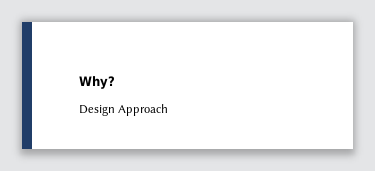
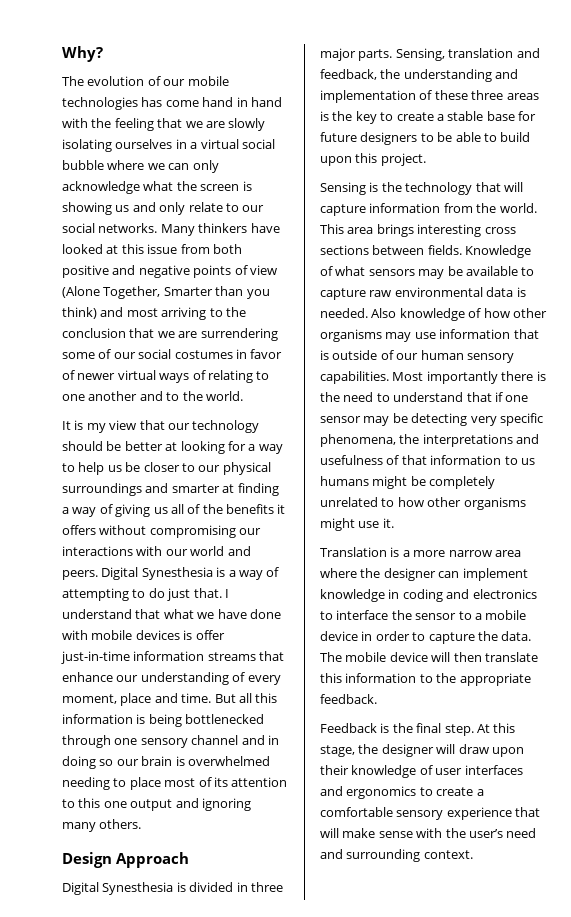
[79,104,169,116] Design Approach -> [62,76,229,86] [62,97,282,110] [62,118,266,131] [62,139,275,152] [62,160,219,173] [62,181,252,194] [62,202,265,215] [62,223,280,236] [62,244,242,254] [62,265,277,278] [62,286,270,299] [62,307,246,320] [62,328,278,341] [62,349,283,359] [62,370,270,383] [62,391,243,401] [62,420,260,433] [62,441,283,454] [62,462,271,475] [62,483,279,496] [62,504,286,517] [62,525,262,538] [62,546,251,556] [62,567,280,580] [62,588,229,601] [62,609,281,619] [62,630,225,640] [61,651,285,664] [62,672,281,685] [62,693,278,706] [62,714,265,727] [62,735,279,748] [62,756,270,769] [62,777,288,790] [62,798,251,811] [62,819,142,832] [62,852,189,868] [62,882,283,895] [320,48,540,61] [320,69,519,82] [320,90,539,103] [320,111,536,124] [320,132,531,145] [320,153,426,166] [320,182,523,195] [320,203,537,216] [320,224,516,237] [320,245,532,258] [320,266,535,279] [320,287,526,300] [320,308,547,321] [320,329,539,342] [320,350,514,363] [320,371,546,384] [320,392,529,402] [320,413,543,426] [320,434,540,447] [320,455,535,465] [320,476,496,489] [320,497,526,510] [320,518,394,531] [320,547,521,557] [320,568,528,581] [320,589,537,602] [320,610,527,620] [320,631,532,644] [320,652,538,662] [320,673,531,686] [320,694,377,704] [320,723,516,736] [320,744,524,757] [320,765,523,778] [320,786,484,799] [320,807,541,820] [320,828,537,838] [320,849,473,862] The evolution of our mobile technologies has come hand in hand with the feeling that we are slowly isolating ourselves in a virtual social bubble where we can only acknowledge what the screen is showing us and only relate to our social networks. Many thinkers have looked at this issue from both positive and negative points of view (Alone Together, Smarter than you think) and most arriving to the conclusion that we are surrendering some of our social costumes in favor of newer virtual ways of relating to one another and to the world. // It is my view that our technology should be better at looking for a way to help us be closer to our physical surroundings and smarter at finding a way of giving us all of the benefits it offers without compromising our interactions with our world and peers. Digital Synesthesia is a way of attempting to do just that. I understand that what we have done with mobile devices is offer just-in-time information streams that enhance our understanding of every moment, place and time. But all this information is being bottlenecked through one sensory channel and in doing so our brain is overwhelmed needing to place most of its attention to this one output and ignoring many others. // Design Approach // Digital Synesthesia is divided in three major parts. Sensing, translation and feedback, the understanding and implementation of these three areas is the key to create a stable base for future designers to be able to build upon this project. // Sensing is the technology that will capture information from the world. This area brings interesting cross sections between fields. Knowledge of what sensors may be available to capture raw environmental data is needed. Also knowledge of how other organisms may use information that is outside of our human sensory capabilities. Most importantly there is the need to understand that if one sensor may be detecting very specific phenomena, the interpretations and usefulness of that information to us humans might be completely unrelated to how other organisms might use it. // Translation is a more narrow area where the designer can implement knowledge in coding and electronics to interface the sensor to a mobile device in order to capture the data. The mobile device will then translate this information to the appropriate feedback. // Feedback is the final step. At this stage, the designer will draw upon their knowledge of user interfaces and ergonomics to create a comfortable sensory experience that will make sense with the user’s need and surrounding context.

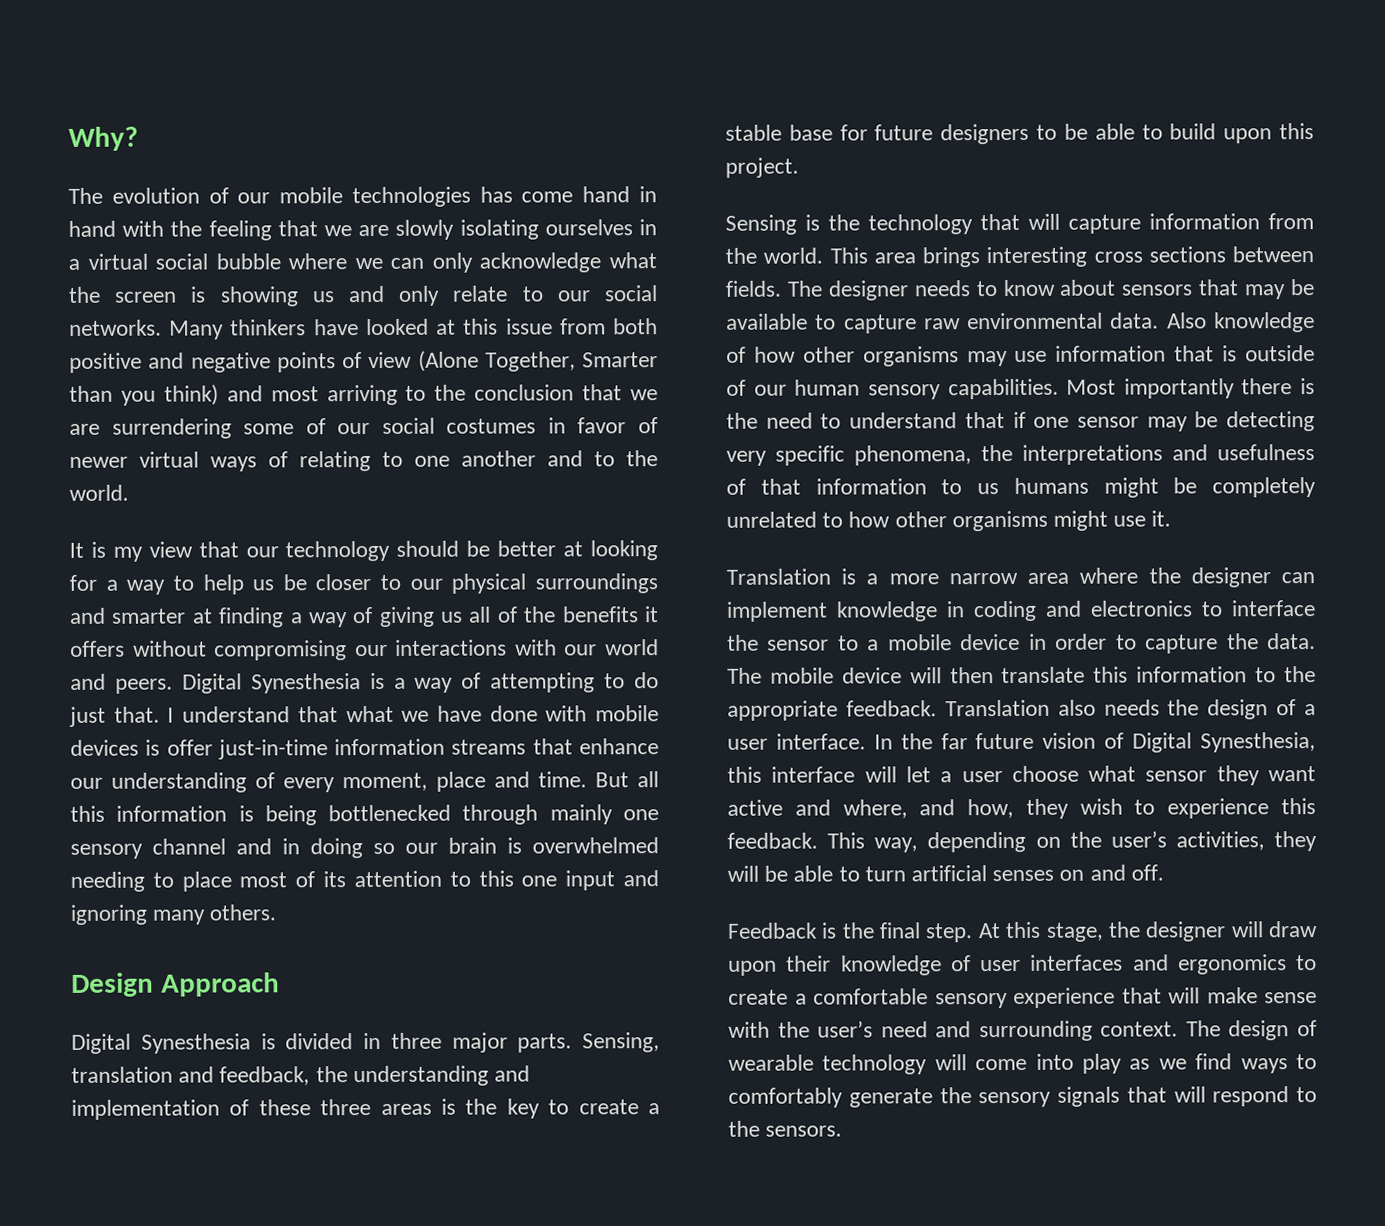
(111, 741) none -> [549,804,613,825] mainly
[130,799,173,811] output -> [565,870,616,891] input
[465,245,532,258] [320,266,415,276] Knowledge of what sensors -> [786,279,1240,301] The designer needs to know about sensors that
[486,287,526,297] [320,308,368,318] data is needed. -> [1110,312,1160,329] data.
(377, 699) none -> [944,699,1316,720] [727,732,1316,753] [727,765,1316,786] [727,798,1316,819] [727,830,1317,853] [727,864,1164,882] Translation also needs the design of a user interface. In the far future vision of Digital Synesthesia, this interface will let a user choose what sensor they want active and where, and how, they wish to experience this feedback. This way, depending on the user’s activities, they will be able to turn artificial senses on and off.
(473, 854) none -> [1185,1020,1317,1041] [728,1053,1317,1075] [728,1086,1317,1108] [728,1120,843,1137] The design of wearable technology will come into play as we find ways to comfortably generate the sensory signals that will respond to the sensors.

